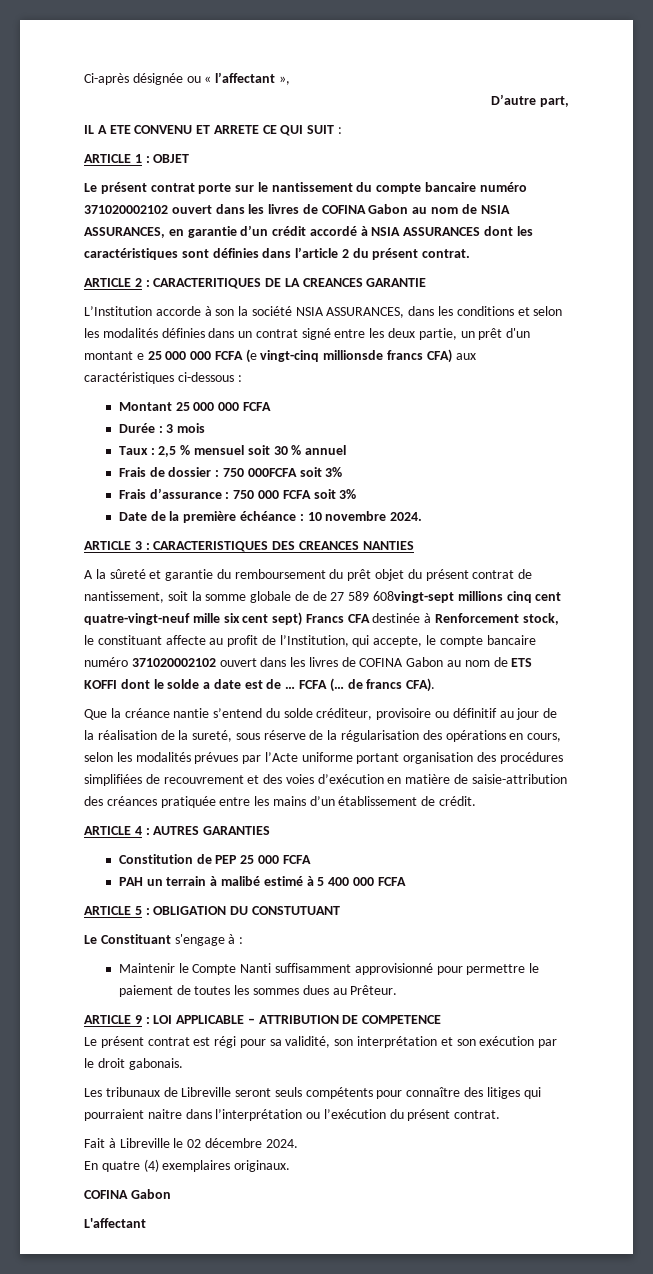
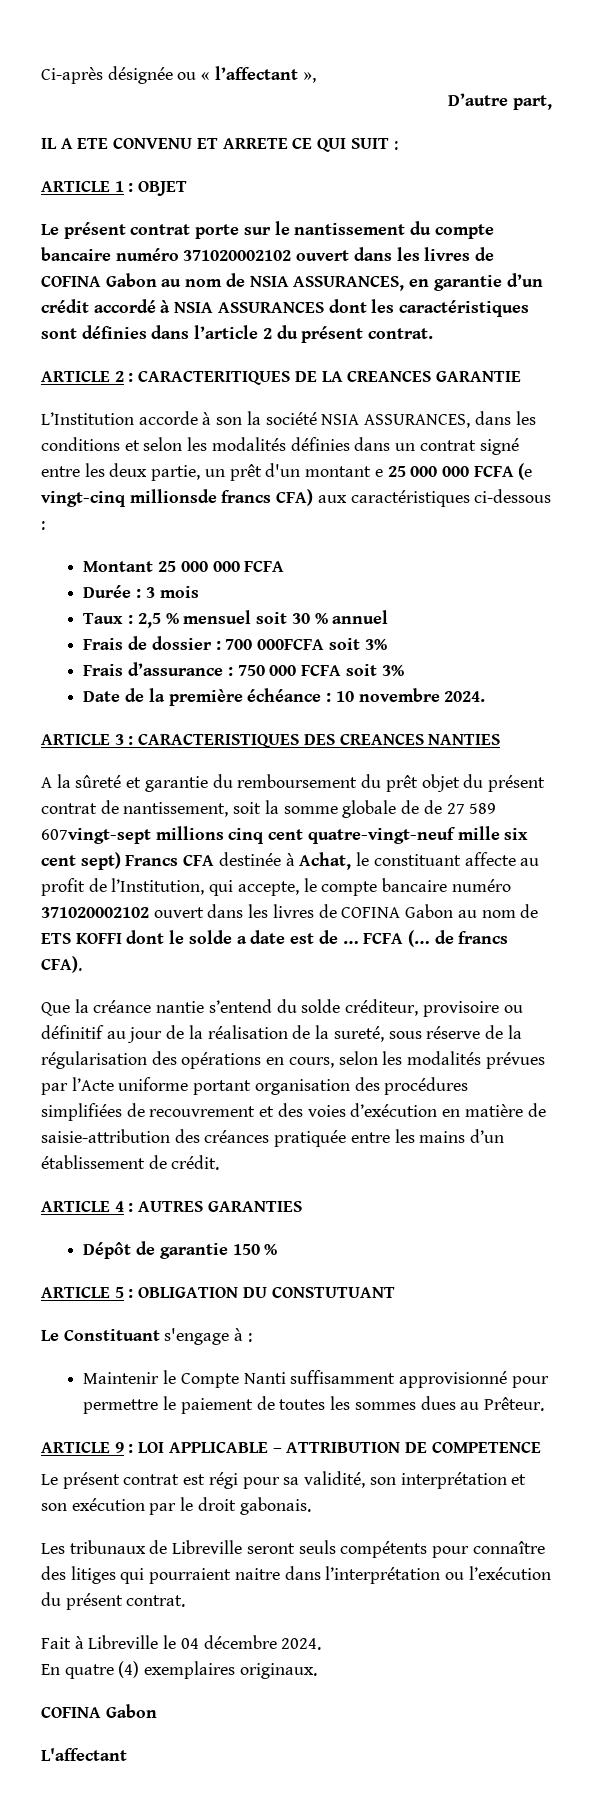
[222,468,244,477] 750 -> [225,639,253,650] 700
[373,591,455,603] 608vingt-sept -> [41,828,151,844] 607vingt-sept
[435,613,559,625] Renforcement stock, -> [299,852,352,870] Achat,
[118,854,311,864] [118,876,406,886] Constitution de PEP 25 000 FCFA // PAH un terrain à malibé estimé à 5 400 000 FCFA -> [83,1241,278,1259] Dépôt de garantie 150 %
[187,1139,202,1148] 02 -> [180,1638,199,1649] 04

